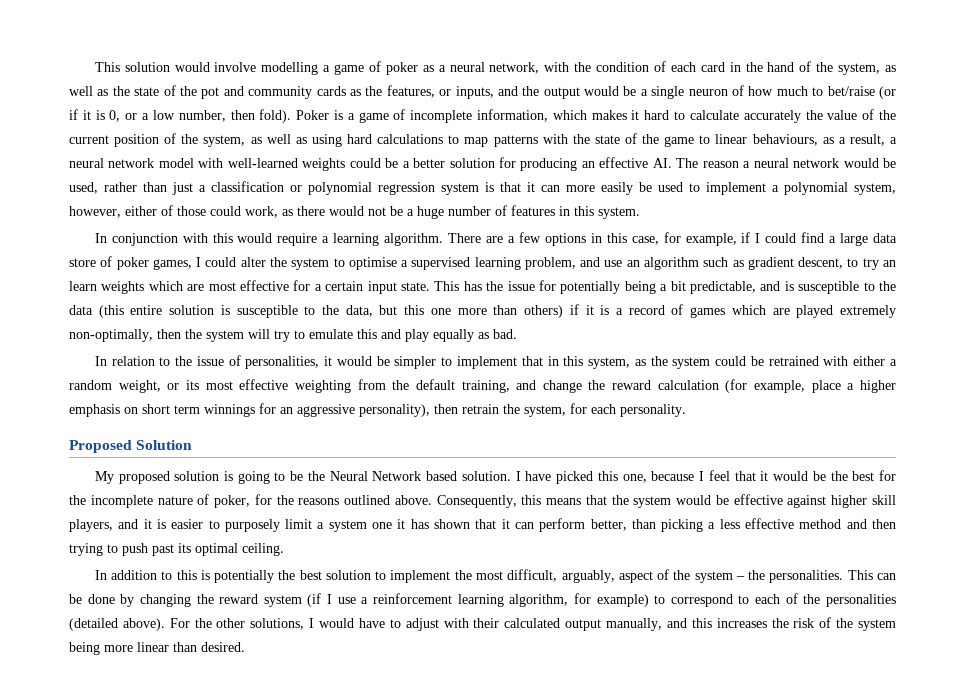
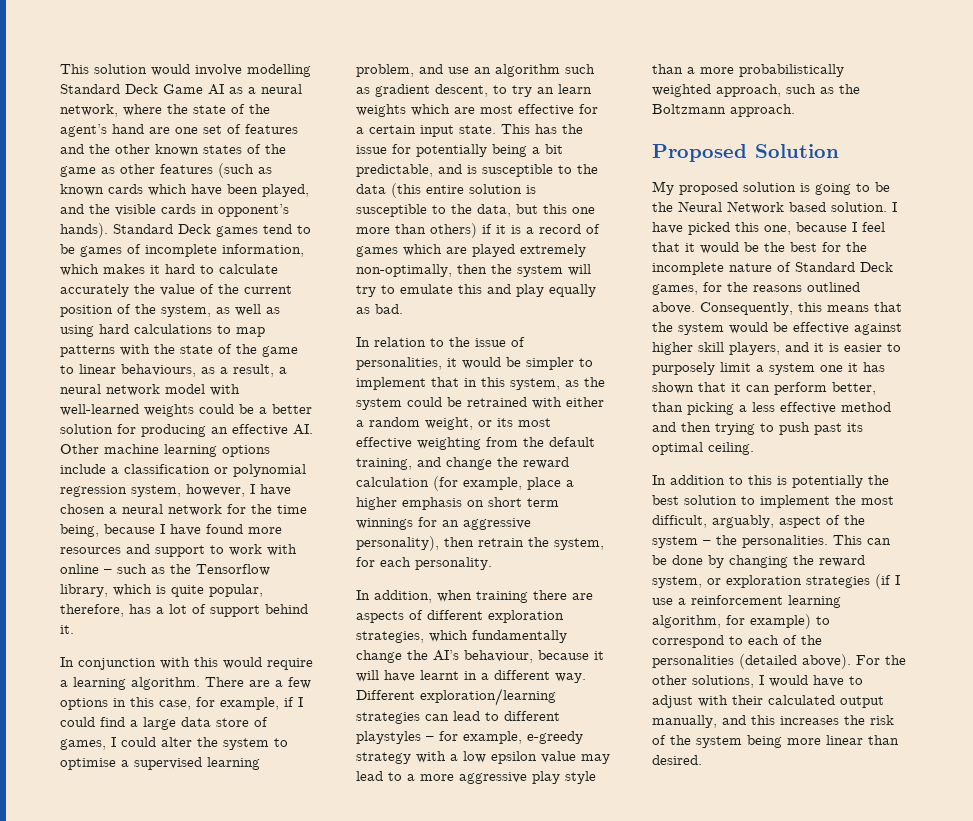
[323,61,896,75] [69,85,896,99] [69,109,389,123] a game of poker as a neural network, with the condition of each card in the hand of the system, as well as the state of the pot and community cards as the features, or inputs, and the output would be a single neuron of how much to bet/raise (or if it is 0, or a low number, then fold). Poker is a game -> [60,84,302,95] [60,104,270,117] [60,124,298,137] [60,144,286,156] [60,163,272,178] [60,184,309,197] [60,204,289,217] [60,223,311,238] [60,244,122,257] Standard Deck Game AI as a neural network, where the state of the agent’s hand are one set of features and the other known states of the game as other features (such as known cards which have been played, and the visible cards in opponent’s hands). Standard Deck games tend to be games
[676,158,897,168] [69,182,193,195] The reason a neural network would be used, rather than just -> [60,444,270,457] [60,464,106,474] Other machine learning options include
[441,182,896,195] [69,205,640,219] system is that it can more easily be used to implement a polynomial system, however, either of those could work, as there would not be a huge number of features in this system. -> [131,484,291,497] [60,504,307,516] [60,524,282,537] [60,544,297,557] [60,564,270,576] [60,584,263,597] [60,604,308,617] [60,625,74,634] system, however, I have chosen a neural network for the time being, because I have found more resources and support to work with online – such as the Tensorflow library, which is quite popular, therefore, has a lot of support behind it.
[116,257,149,270] poker -> (268, 722) none
(686, 410) none -> [356,590,593,603] [356,610,564,623] [356,630,567,643] [356,650,604,663] [356,670,586,683] [356,688,556,706] [356,711,560,724] [356,731,583,744] [356,751,610,764] [356,771,596,784] [652,64,844,77] [652,84,860,97] [652,104,795,117] // In addition, when training there are aspects of different exploration strategies, which fundamentally change the AI’s behaviour, because it will have learnt in a different way. Different exploration/learning strategies can lead to different playstyles – for example, e-greedy strategy with a low epsilon value may lead to a more aggressive play style than a more probabilistically weighted approach, such as the Boltzmann approach.
[214,495,251,508] poker, -> [795,262,893,272] [652,284,698,295] Standard Deck games,
[263,595,302,607] system -> [652,575,870,588] system, or exploration strategies

